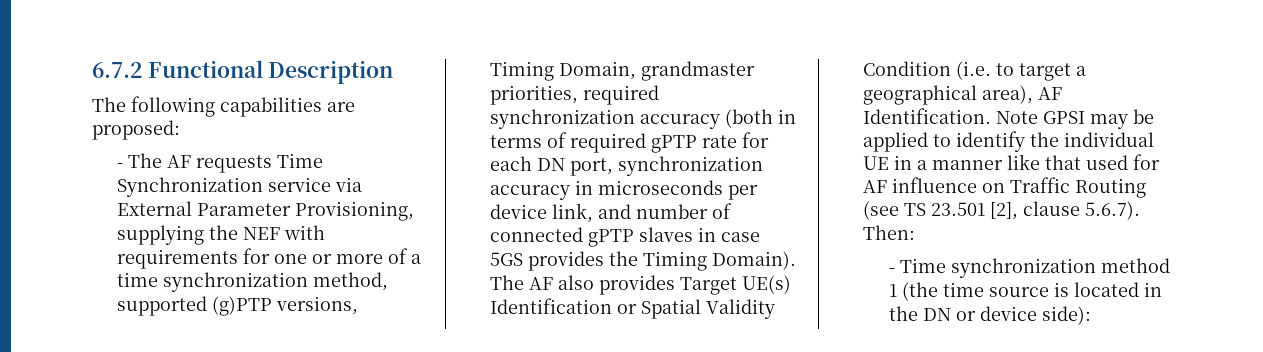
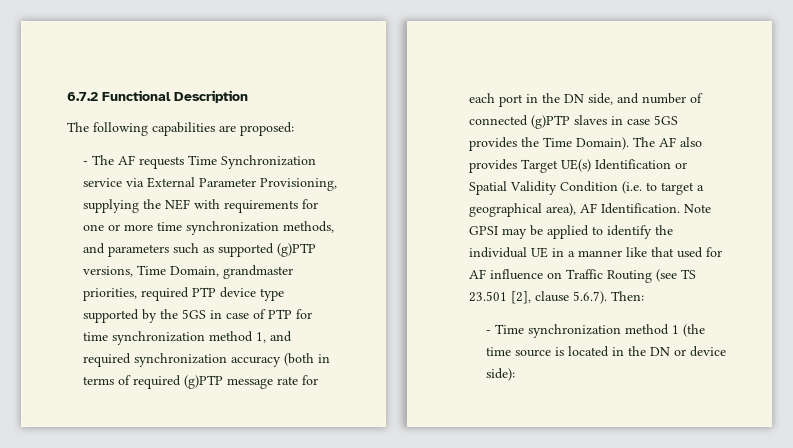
[388,248,422,264] [117,272,389,292] of a time synchronization method, -> [157,221,335,235] [83,243,215,257] time synchronization methods, and parameters such as
[490,61,555,81] Timing -> [137,265,167,275] Time
(660, 95) none -> [192,287,285,301] [83,309,313,323] [83,331,293,345] [83,353,132,367] PTP device type supported by the 5GS in case of PTP for time synchronization method 1, and required
[651,135,698,153] gPTP -> [184,375,274,389] (g)PTP message
[537,156,764,176] [490,180,759,200] [490,203,594,223] DN port, synchronization accuracy in microseconds per device link, -> [499,93,614,107] port in the DN side,
[588,229,635,247] gPTP -> [531,115,571,129] (g)PTP
[643,251,708,271] Timing -> [543,137,573,147] Time

